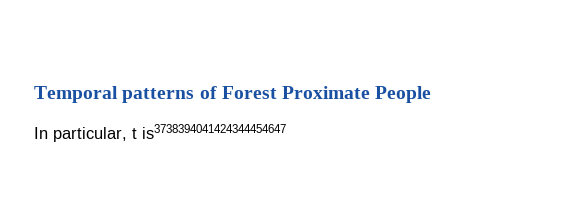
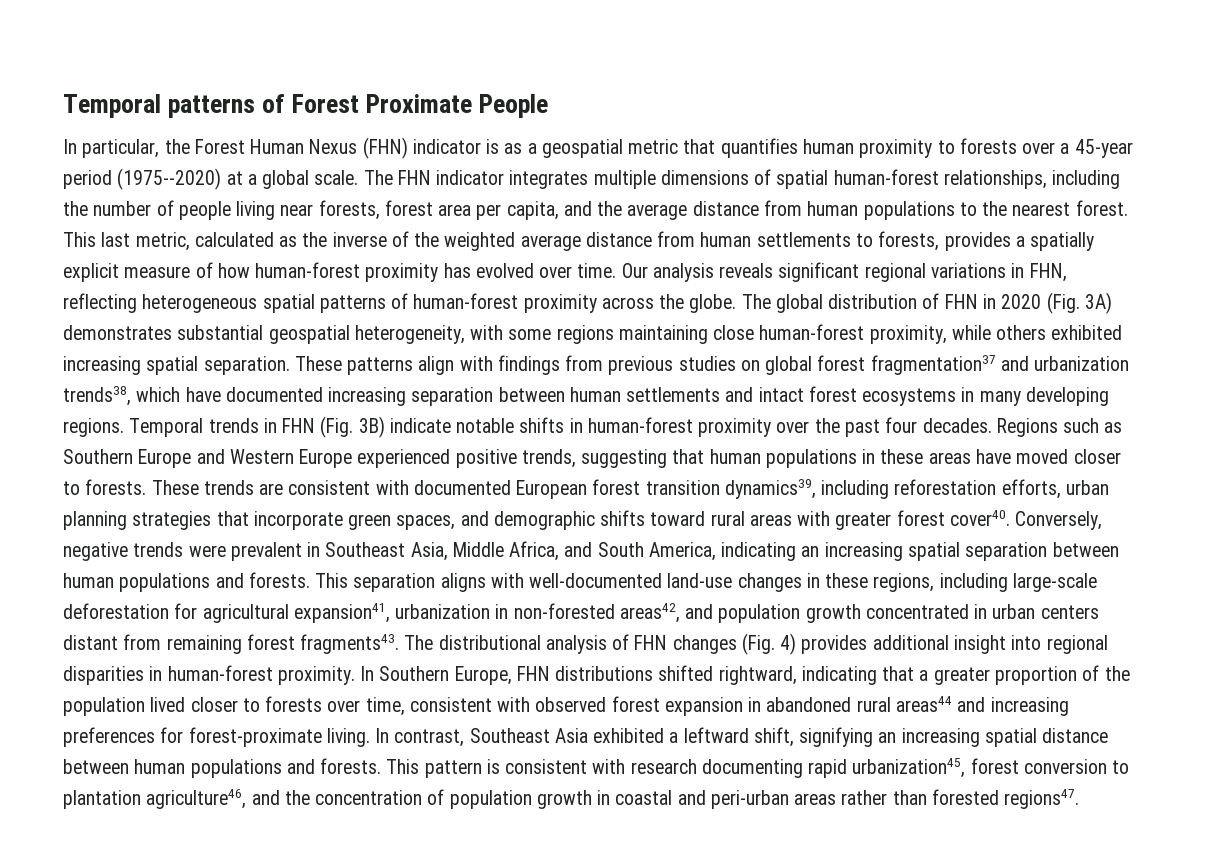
[132,124,286,139] t is3738394041424344454647 -> [164,137,1133,159] [63,168,1121,190] [63,200,1128,220] [63,231,1095,251] [63,262,1067,282] [63,292,1112,314] [63,324,1123,344] [63,355,1130,375] [63,386,1109,406] [63,416,1123,438] [63,449,1121,468] [63,479,1109,499] [63,510,1103,530] [63,541,1119,561] [63,572,1097,592] [63,603,1099,623] [63,633,1108,655] [63,665,1130,685] [63,696,1069,716] [63,727,1109,747] [63,758,1130,778] [63,789,1080,809] the Forest Human Nexus (FHN) indicator is as a geospatial metric that quantifies human proximity to forests over a 45-year period (1975--2020) at a global scale. The FHN indicator integrates multiple dimensions of spatial human-forest relationships, including the number of people living near forests, forest area per capita, and the average distance from human populations to the nearest forest. This last metric, calculated as the inverse of the weighted average distance from human settlements to forests, provides a spatially explicit measure of how human-forest proximity has evolved over time. Our analysis reveals significant regional variations in FHN, reflecting heterogeneous spatial patterns of human-forest proximity across the globe. The global distribution of FHN in 2020 (Fig. 3A) demonstrates substantial geospatial heterogeneity, with some regions maintaining close human-forest proximity, while others exhibited increasing spatial separation. These patterns align with findings from previous studies on global forest fragmentation37 and urbanization trends38, which have documented increasing separation between human settlements and intact forest ecosystems in many developing regions. Temporal trends in FHN (Fig. 3B) indicate notable shifts in human-forest proximity over the past four decades. Regions such as Southern Europe and Western Europe experienced positive trends, suggesting that human populations in these areas have moved closer to forests. These trends are consistent with documented European forest transition dynamics39, including reforestation efforts, urban planning strategies that incorporate green spaces, and demographic shifts toward rural areas with greater forest cover40. Conversely, negative trends were prevalent in Southeast Asia, Middle Africa, and South America, indicating an increasing spatial separation between human populations and forests. This separation aligns with well-documented land-use changes in these regions, including large-scale deforestation for agricultural expansion41, urbanization in non-forested areas42, and population growth concentrated in urban centers distant from remaining forest fragments43. The distributional analysis of FHN changes (Fig. 4) provides additional insight into regional disparities in human-forest proximity. In Southern Europe, FHN distributions shifted rightward, indicating that a greater proportion of the population lived closer to forests over time, consistent with observed forest expansion in abandoned rural areas44 and increasing preferences for forest-proximate living. In contrast, Southeast Asia exhibited a leftward shift, signifying an increasing spatial distance between human populations and forests. This pattern is consistent with research documenting rapid urbanization45, forest conversion to plantation agriculture46, and the concentration of population growth in coastal and peri-urban areas rather than forested regions47.

